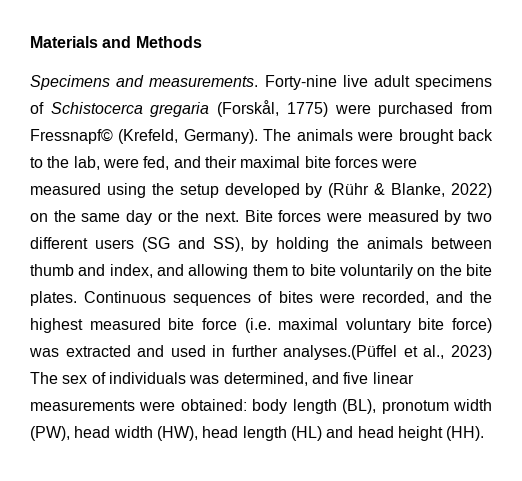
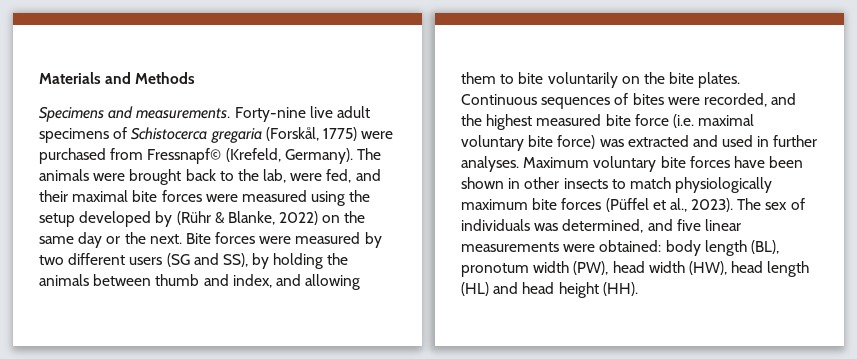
[283,345,398,360] analyses.(Püffel -> [461,156,804,172] [461,177,773,193] [461,198,649,212] analyses. Maximum voluntary bite forces have been shown in other insects to match physiologically maximum bite forces (Püffel
[450,345,492,360] 2023) -> [691,198,734,212] 2023).

